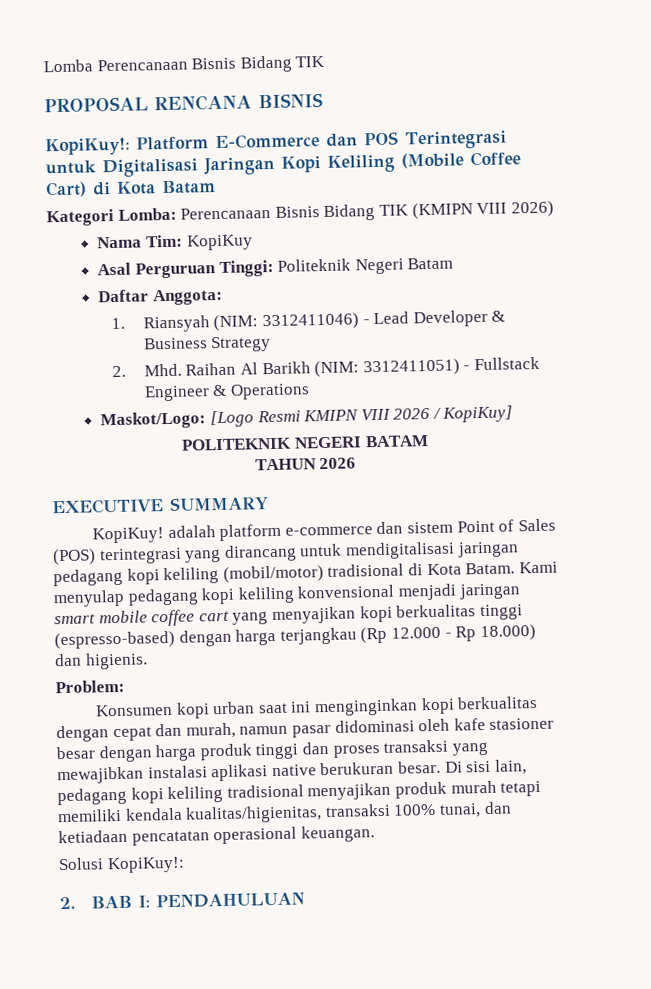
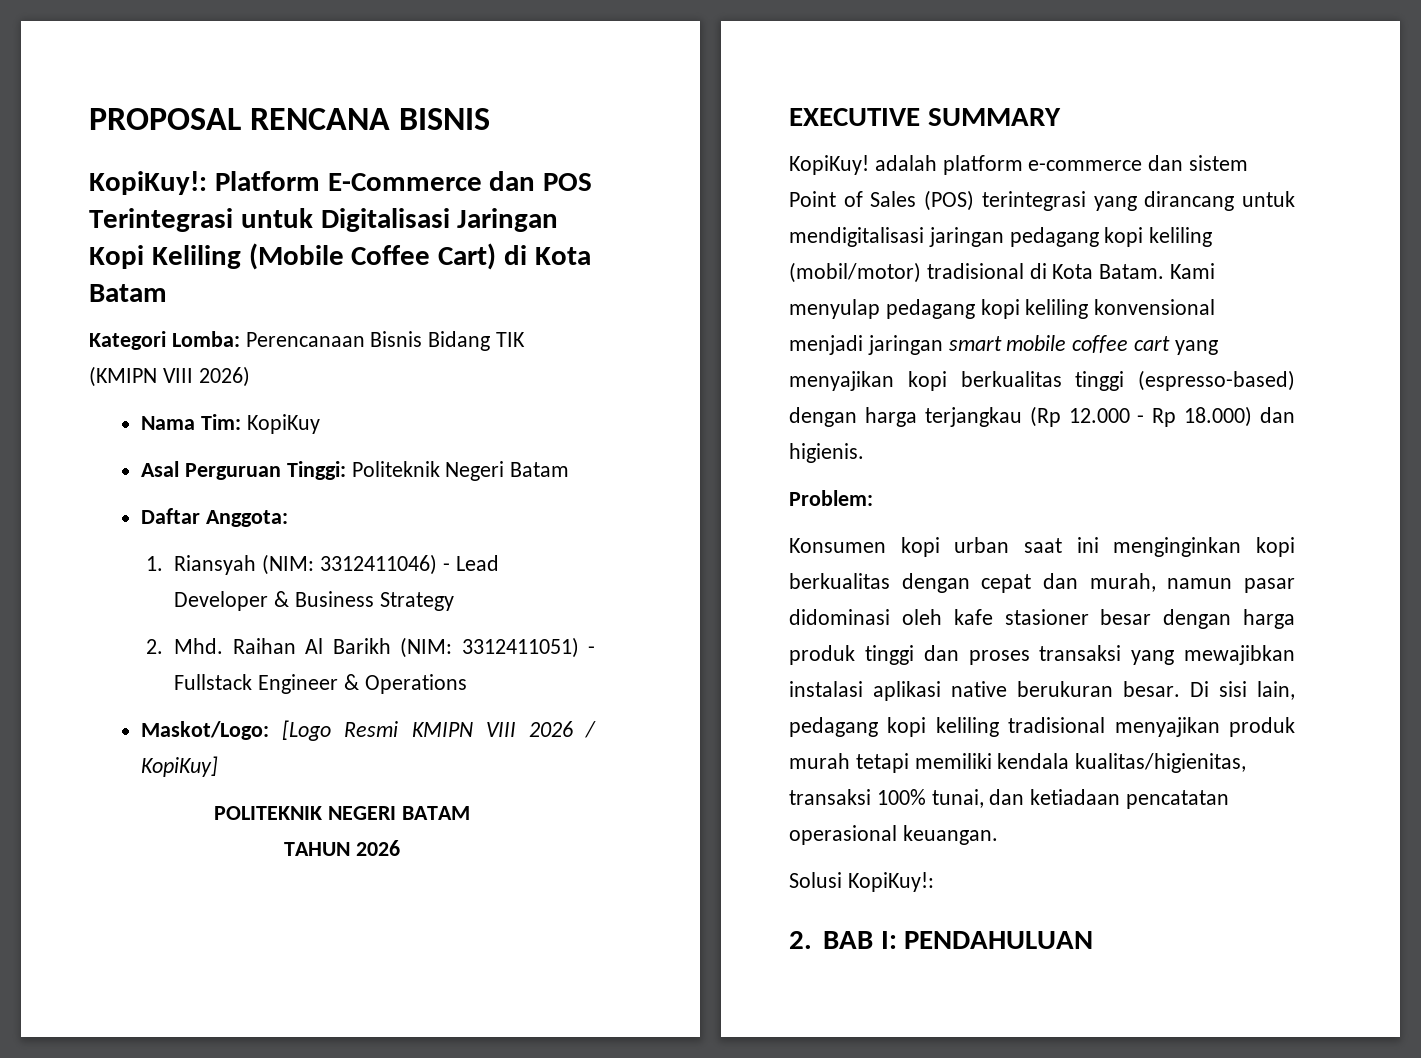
[43,55,326,73] Lomba Perencanaan Bisnis Bidang TIK // -> (89, 119) none

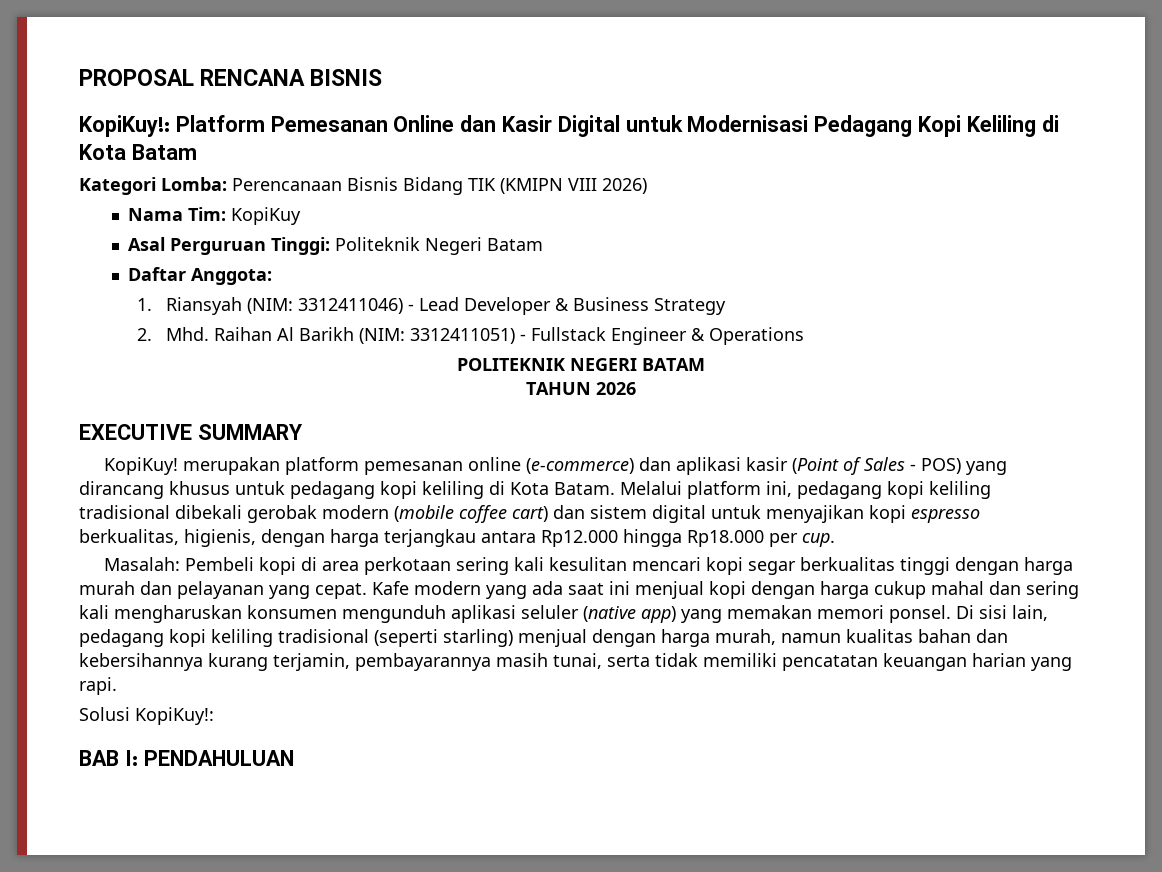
[327,171,593,191] [89,208,559,232] [89,243,497,270] E-Commerce dan POS Terintegrasi untuk Digitalisasi Jaringan Kopi Keliling (Mobile Coffee Cart) -> [270,115,1036,137] Pemesanan Online dan Kasir Digital untuk Modernisasi Pedagang Kopi Keliling
[141,720,597,741] [141,756,219,777] // Maskot/Logo: [Logo Resmi KMIPN VIII 2026 / KopiKuy] -> (804, 336) none
[874,155,1249,175] [789,190,1295,211] [789,227,1213,247] [789,262,1024,283] adalah platform e-commerce dan sistem Point of Sales (POS) terintegrasi yang dirancang untuk mendigitalisasi jaringan pedagang kopi keliling (mobil/motor) tradisional -> [183,457,1008,475] [79,481,484,499] merupakan platform pemesanan online (e-commerce) dan aplikasi kasir (Point of Sales - POS) yang dirancang khusus untuk pedagang kopi keliling
[1170,263,1216,279] [789,299,1216,319] [789,335,1218,355] [789,370,1295,391] [789,406,1295,427] [789,443,864,463] [789,490,873,506] [789,537,1295,557] [789,573,1295,593] [789,609,1295,629] [789,645,1295,665] [789,681,1180,701] Kami menyulap pedagang kopi keliling konvensional menjadi jaringan smart mobile coffee cart yang menyajikan kopi berkualitas tinggi (espresso-based) dengan harga terjangkau (Rp 12.000 - Rp 18.000) dan higienis. // Problem: // Konsumen kopi urban saat ini menginginkan kopi berkualitas dengan cepat dan murah, namun pasar didominasi oleh kafe stasioner besar dengan harga produk tinggi dan proses transaksi yang mewajibkan instalasi aplikasi native berukuran besar. -> [620,481,991,499] [79,505,980,523] [79,529,835,547] [104,557,1074,575] [79,581,1079,599] [79,605,951,623] Melalui platform ini, pedagang kopi keliling tradisional dibekali gerobak modern (mobile coffee cart) dan sistem digital untuk menyajikan kopi espresso berkualitas, higienis, dengan harga terjangkau antara Rp12.000 hingga Rp18.000 per cup. // Masalah: Pembeli kopi di area perkotaan sering kali kesulitan mencari kopi segar berkualitas tinggi dengan harga murah dan pelayanan yang cepat. Kafe modern yang ada saat ini menjual kopi dengan harga cukup mahal dan sering kali mengharuskan konsumen mengunduh aplikasi seluler (native app) yang memakan memori ponsel.
[1114,717,1295,737] [789,753,1247,773] [789,789,1230,809] [789,825,998,845] menyajikan produk murah tetapi memiliki kendala kualitas/higienitas, transaksi 100% tunai, dan ketiadaan pencatatan operasional keuangan. -> [374,629,1008,647] [79,653,1072,671] [79,677,117,695] (seperti starling) menjual dengan harga murah, namun kualitas bahan dan kebersihannya kurang terjamin, pembayarannya masih tunai, serta tidak memiliki pencatatan keuangan harian yang rapi.
[789,931,812,949] 2. -> (214, 716) none

